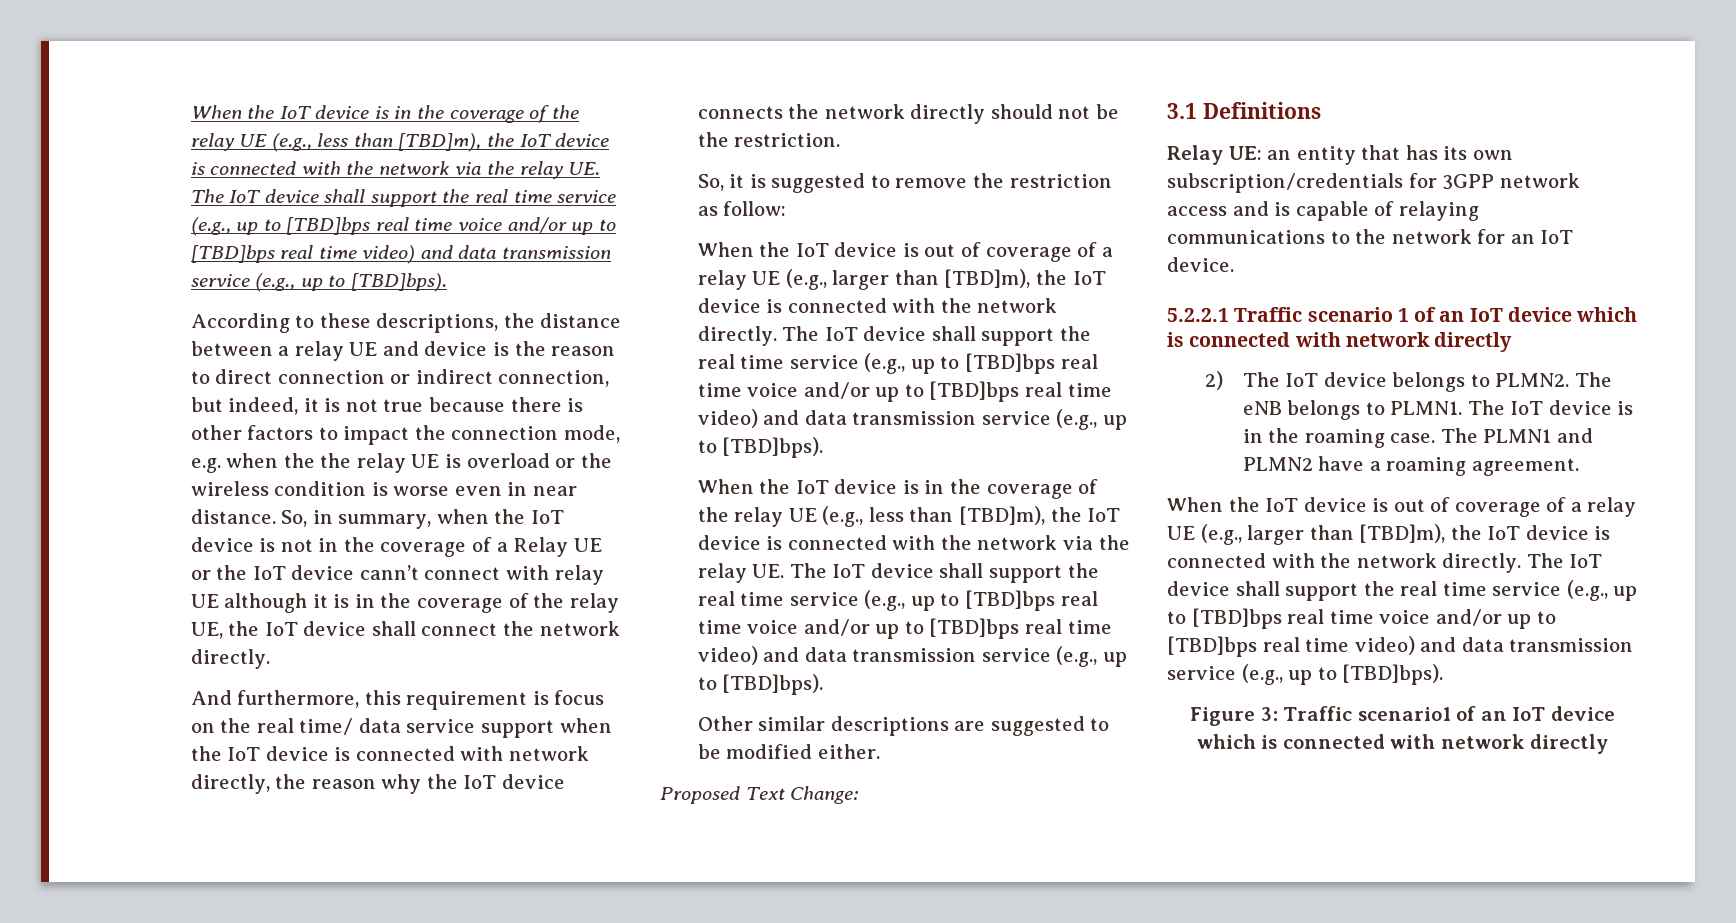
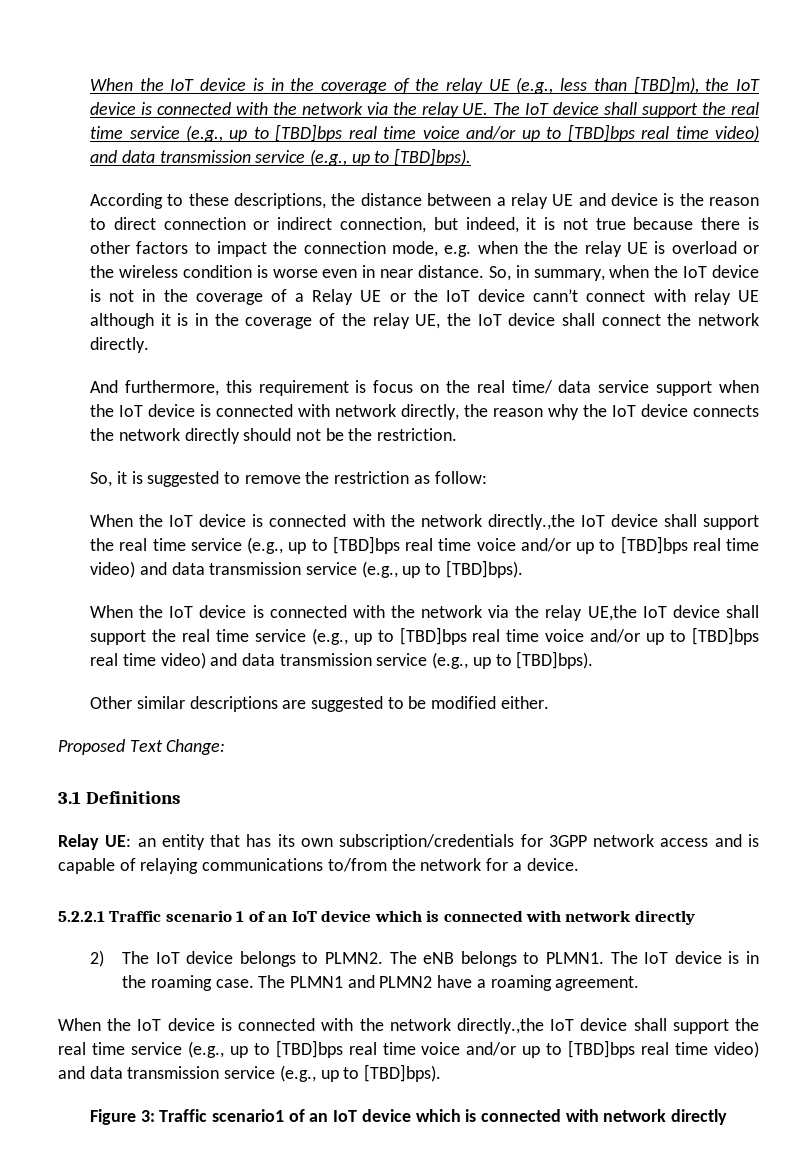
[924,242,1113,262] [697,269,1106,290] [697,298,1058,313] [697,326,820,346] out of coverage of a relay UE (e.g., larger than [TBD]m), the IoT device is connected with the network directly. The -> [269,514,575,530] connected with the network directly.,the
[924,479,1099,499] [697,506,1121,527] [697,535,1130,550] [697,563,827,583] in the coverage of the relay UE (e.g., less than [TBD]m), the IoT device is connected with the network via the relay UE. The -> [269,605,637,621] connected with the network via the relay UE,the
[1330,231,1350,244] to -> [327,858,387,872] to/from
[1510,230,1574,244] an IoT -> [512,862,522,871] a
[1393,497,1637,517] [1167,524,1611,545] [1167,553,1564,573] out of coverage of a relay UE (e.g., larger than [TBD]m), the IoT device is connected with the network directly. The -> [238,1018,544,1034] connected with the network directly.,the

